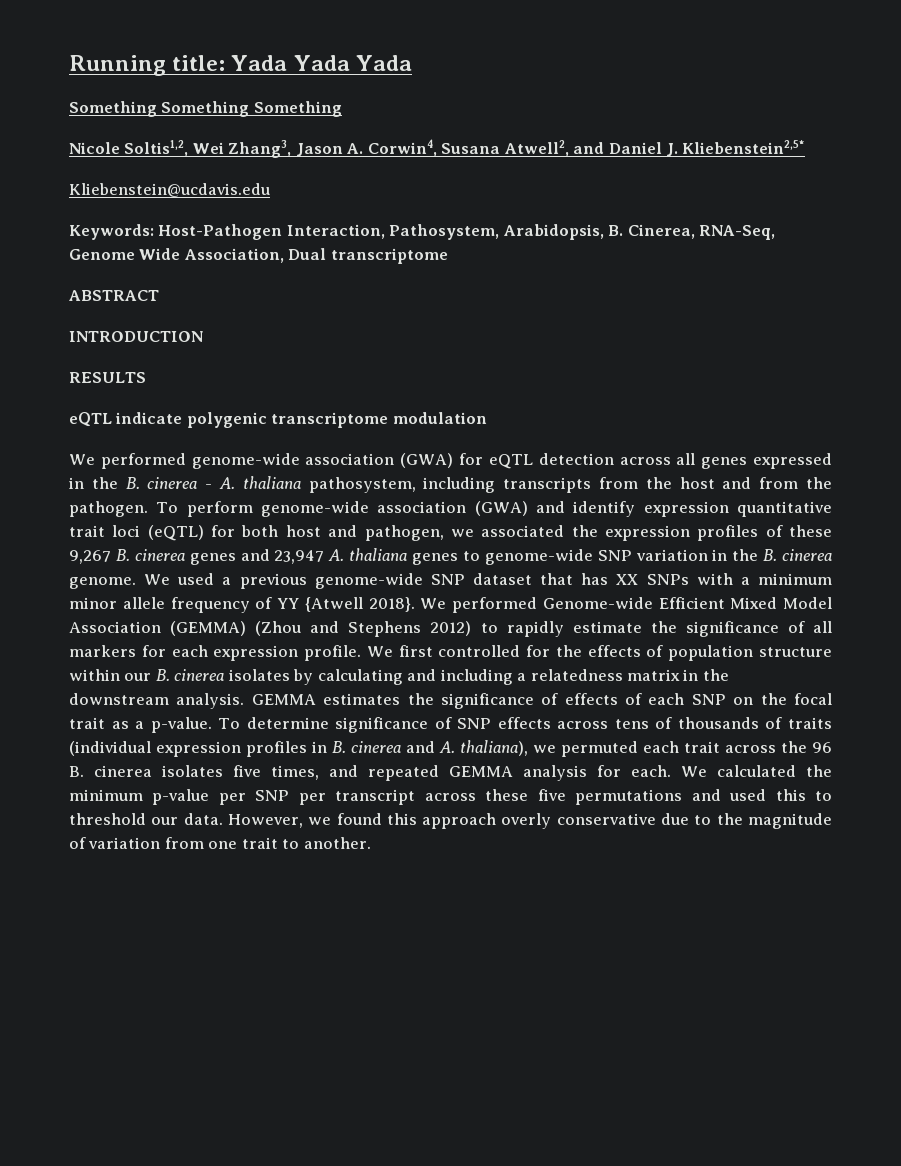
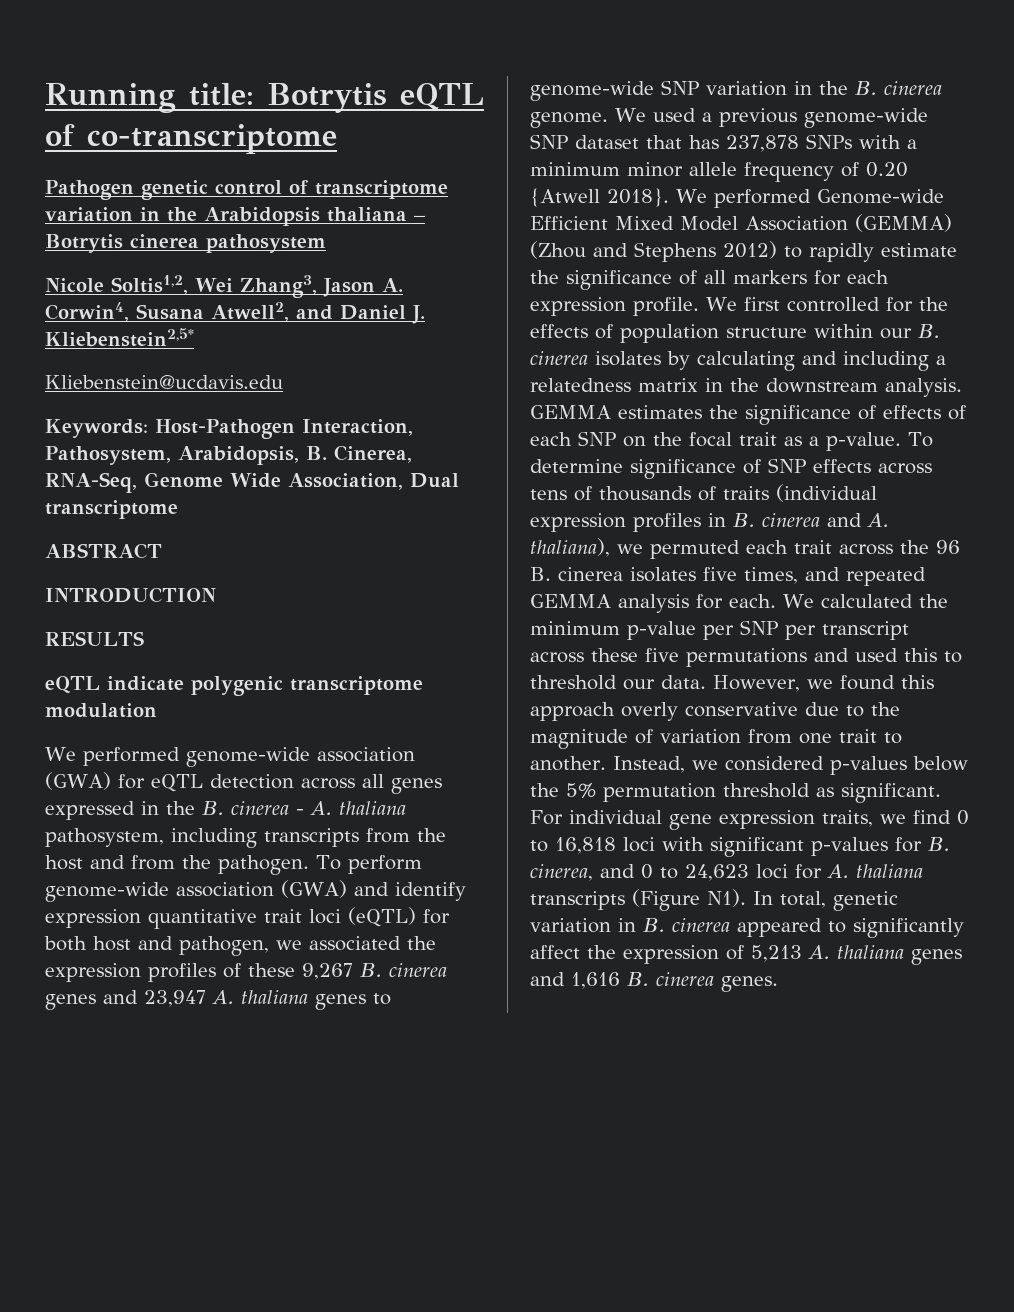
[231,55,412,71] [69,101,342,117] Yada Yada Yada // Something Something Something -> [267,83,484,113] [45,124,337,154] [45,180,448,200] [45,207,426,226] [45,234,326,253] Botrytis eQTL of co-transcriptome // Pathogen genetic control of transcriptome variation in the Arabidopsis thaliana – Botrytis cinerea pathosystem
[616,574,639,585] XX -> [726,135,799,152] 237,878
[277,598,299,609] YY -> [866,162,908,177] 0.20
(371, 843) none -> [612,756,968,775] [530,783,941,803] [530,810,969,830] [530,837,950,857] [530,864,923,881] [530,889,898,911] [530,918,964,938] [530,945,962,965] [530,972,778,992] Instead, we considered p-values below the 5% permutation threshold as significant. For individual gene expression traits, we find 0 to 16,818 loci with significant p-values for B. cinerea, and 0 to 24,623 loci for A. thaliana transcripts (Figure N1). In total, genetic variation in B. cinerea appeared to significantly affect the expression of 5,213 A. thaliana genes and 1,616 B. cinerea genes.

